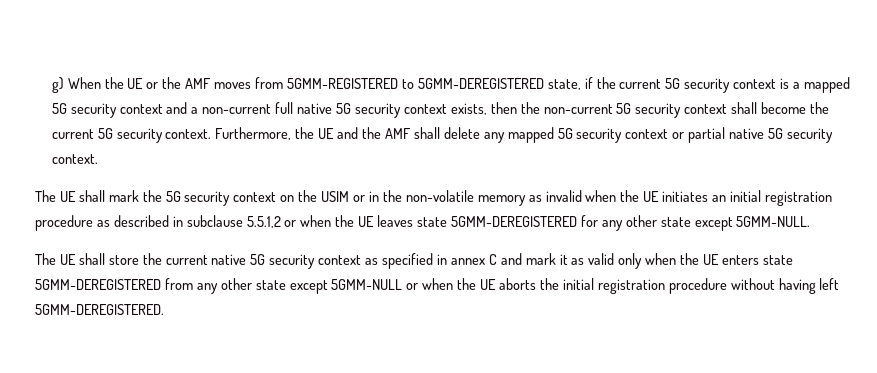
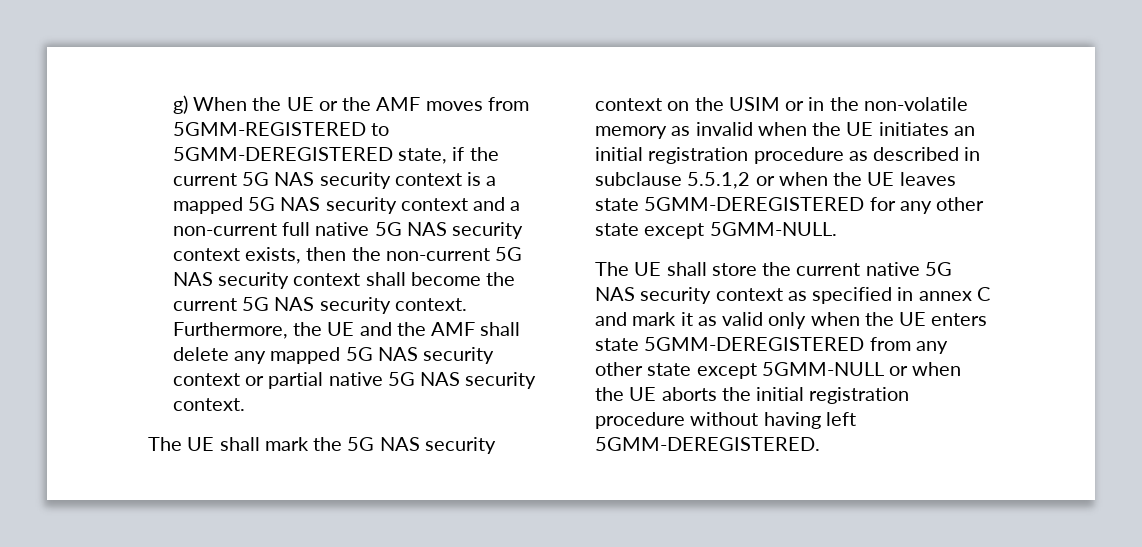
(681, 83) none -> [274,172,315,186] NAS
(67, 108) none -> [280,197,321,211] NAS
(352, 108) none -> [406,222,447,236] NAS
(632, 108) none -> [172,272,213,286] NAS
(113, 133) none -> [274,297,315,311] NAS
(573, 133) none -> [377,347,418,361] NAS
(784, 133) none -> [420,372,461,386] NAS
(181, 196) none -> [379,437,420,451] NAS
(266, 259) none -> [595,287,635,301] NAS

